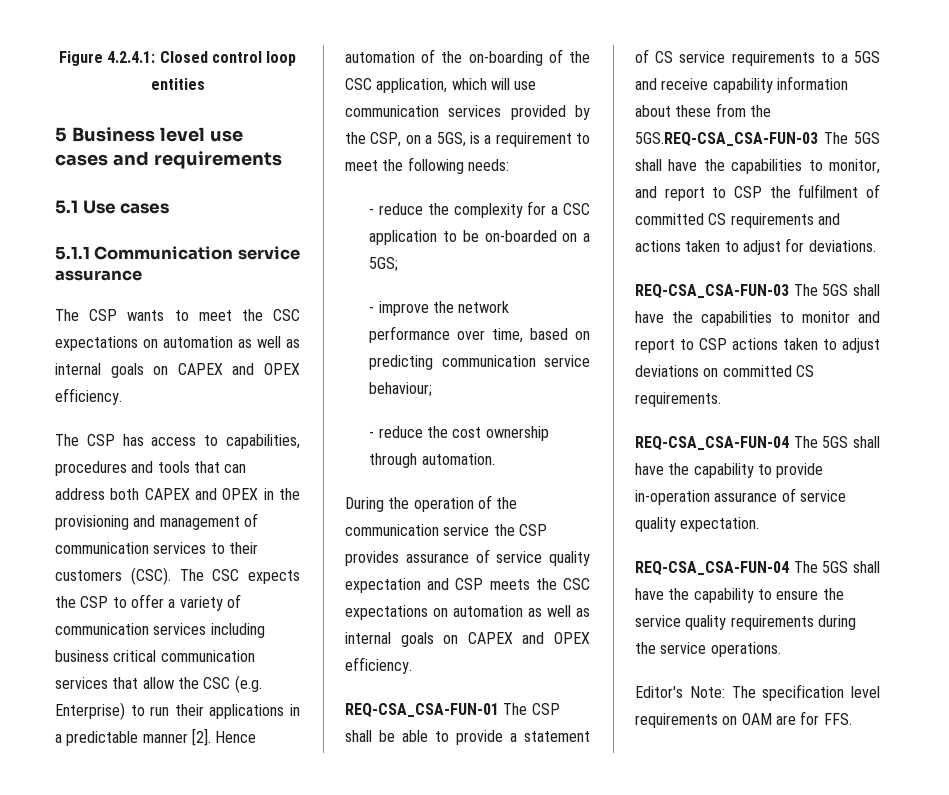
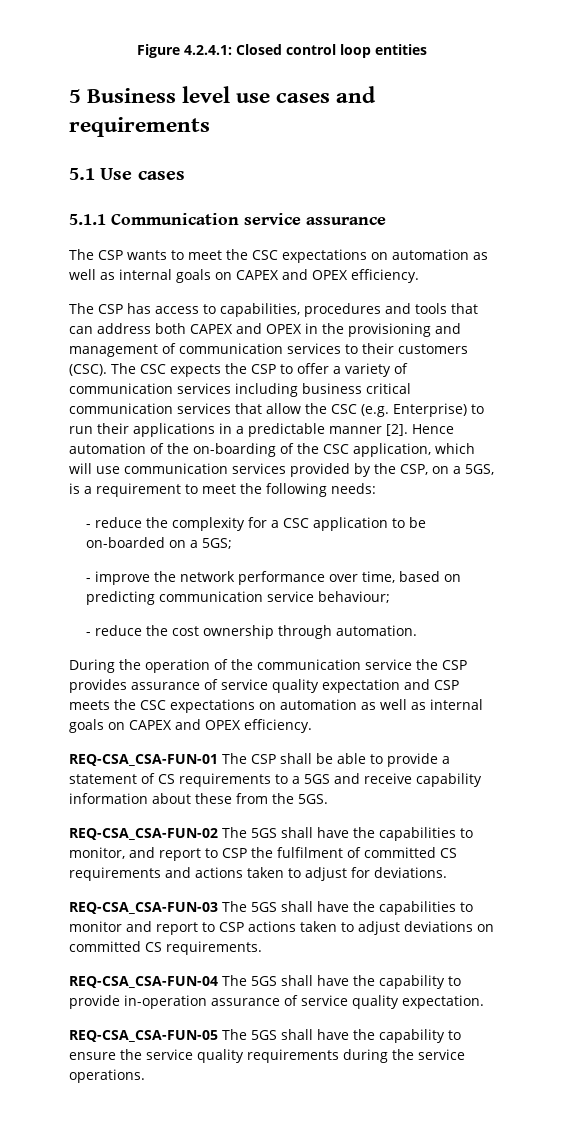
[679,51,726,63] service -> (175, 779) none
[635,132,818,146] 5GS.REQ-CSA_CSA-FUN-03 -> [298,794,328,804] [69,828,218,840] 5GS. // REQ-CSA_CSA-FUN-02
[635,561,789,575] REQ-CSA_CSA-FUN-04 -> [69,1030,218,1042] REQ-CSA_CSA-FUN-05
[635,684,880,701] [635,711,852,728] // Editor's Note: The specification level requirements on OAM are for FFS. -> (145, 1076) none

